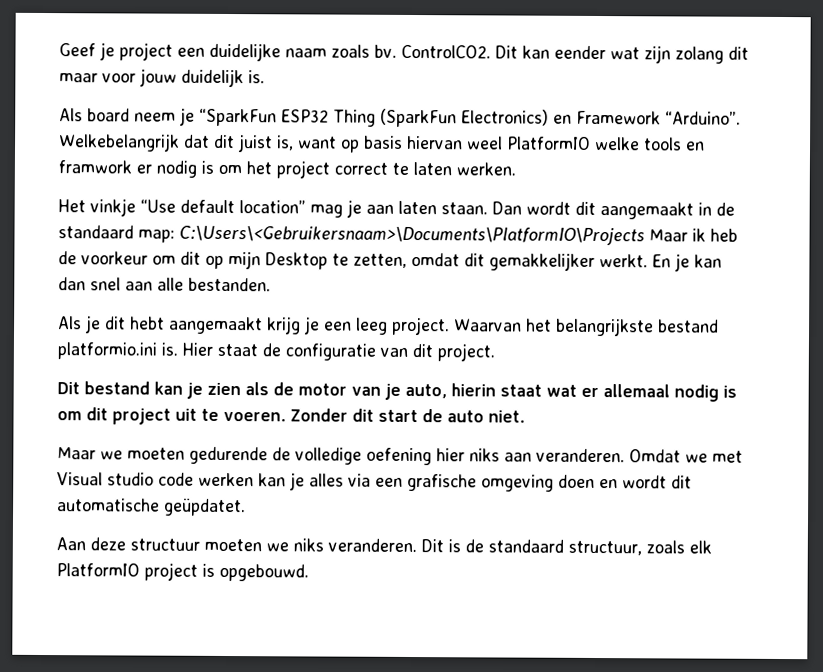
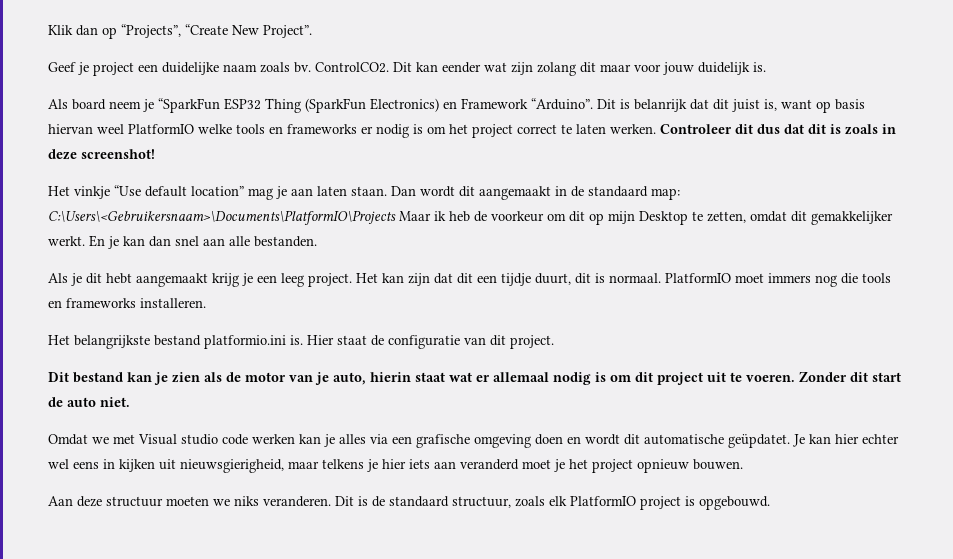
(59, 50) none -> [48,24,312,39] Klik dan op “Projects”, “Create New Project”. //
[58,133,180,152] Welkebelangrijk -> [597,99,687,112] Dit is belanrijk
[58,160,132,174] framwork -> [287,124,357,134] frameworks
(516, 169) none -> [660,124,896,135] [48,149,155,160] Controleer dit dus dat dit is zoals in deze screenshot!
[454,318,552,332] Waarvan het -> [356,273,891,287] [48,298,206,308] [48,335,70,345] Het kan zijn dat dit een tijdje duurt, dit is normaal. PlatformIO moet immers nog die tools en frameworks installeren. // Het
[57,446,625,466] Maar we moeten gedurende de volledige oefening hier niks aan veranderen. -> (130, 402) none
(246, 507) none -> [793,434,899,447] [48,459,743,473] Je kan hier echter wel eens in kijken uit nieuwsgierigheid, maar telkens je hier iets aan veranderd moet je het project opnieuw bouwen.

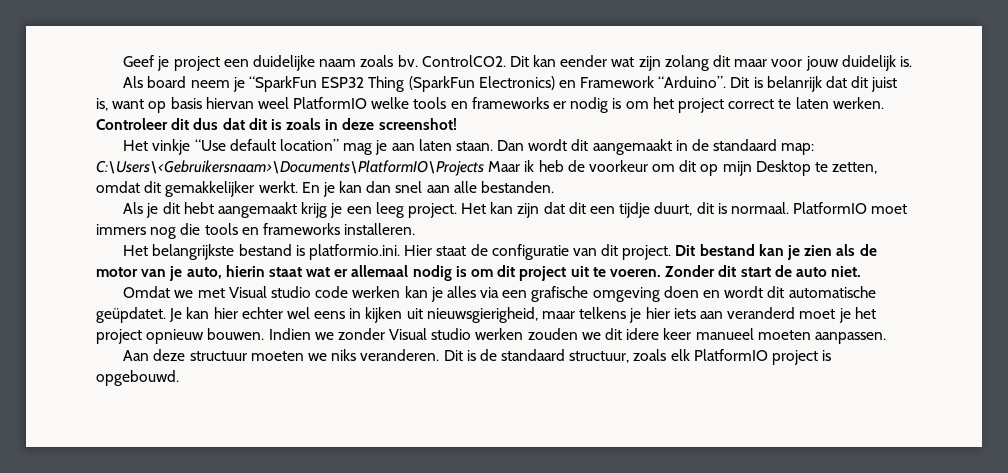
[48,24,312,39] Klik dan op “Projects”, “Create New Project”. // -> (123, 61) none
[204,335,303,349] platformio.ini is. -> [295,244,400,260] is platformio.ini.
(554, 342) // -> (672, 252) none
(743, 464) none -> [268,328,886,344] Indien we zonder Visual studio werken zouden we dit idere keer manueel moeten aanpassen.

